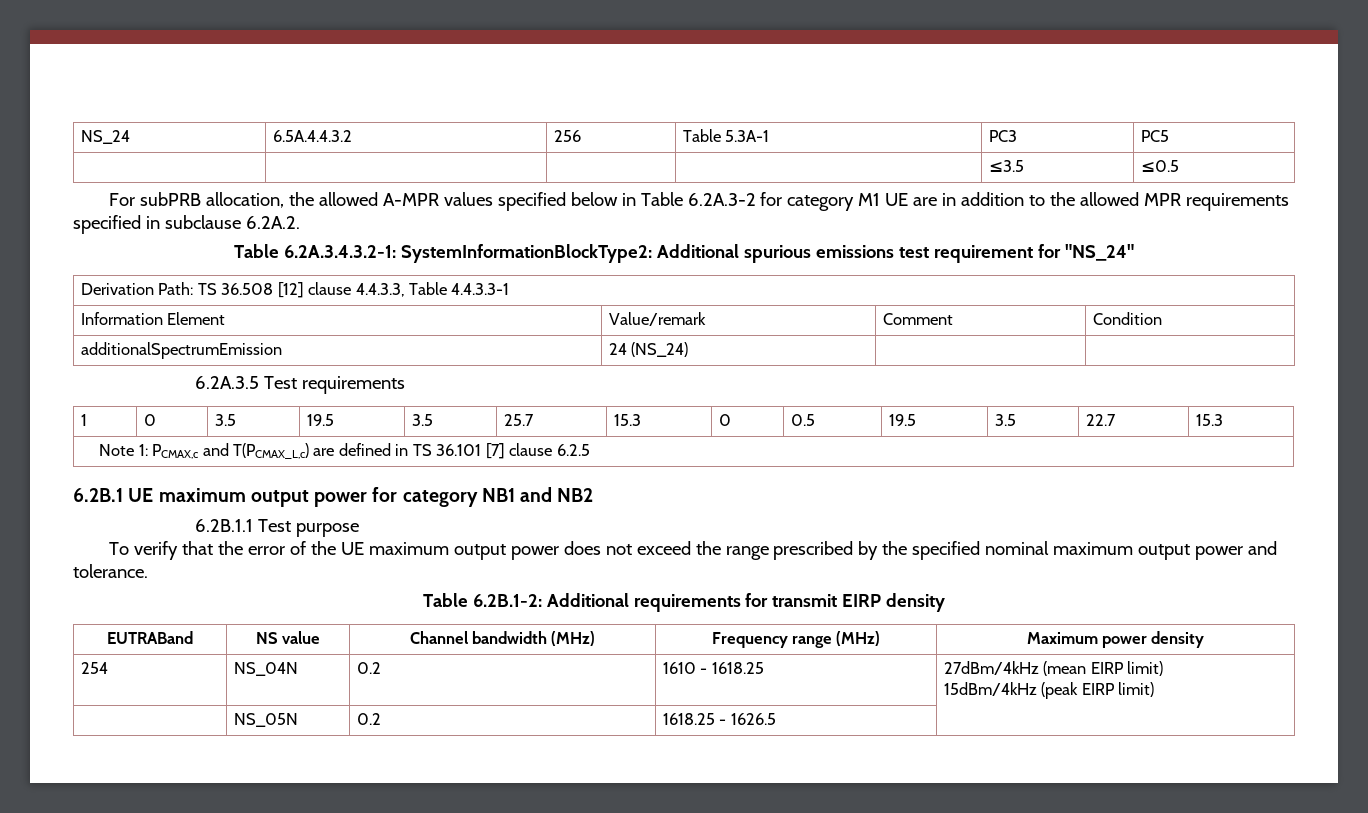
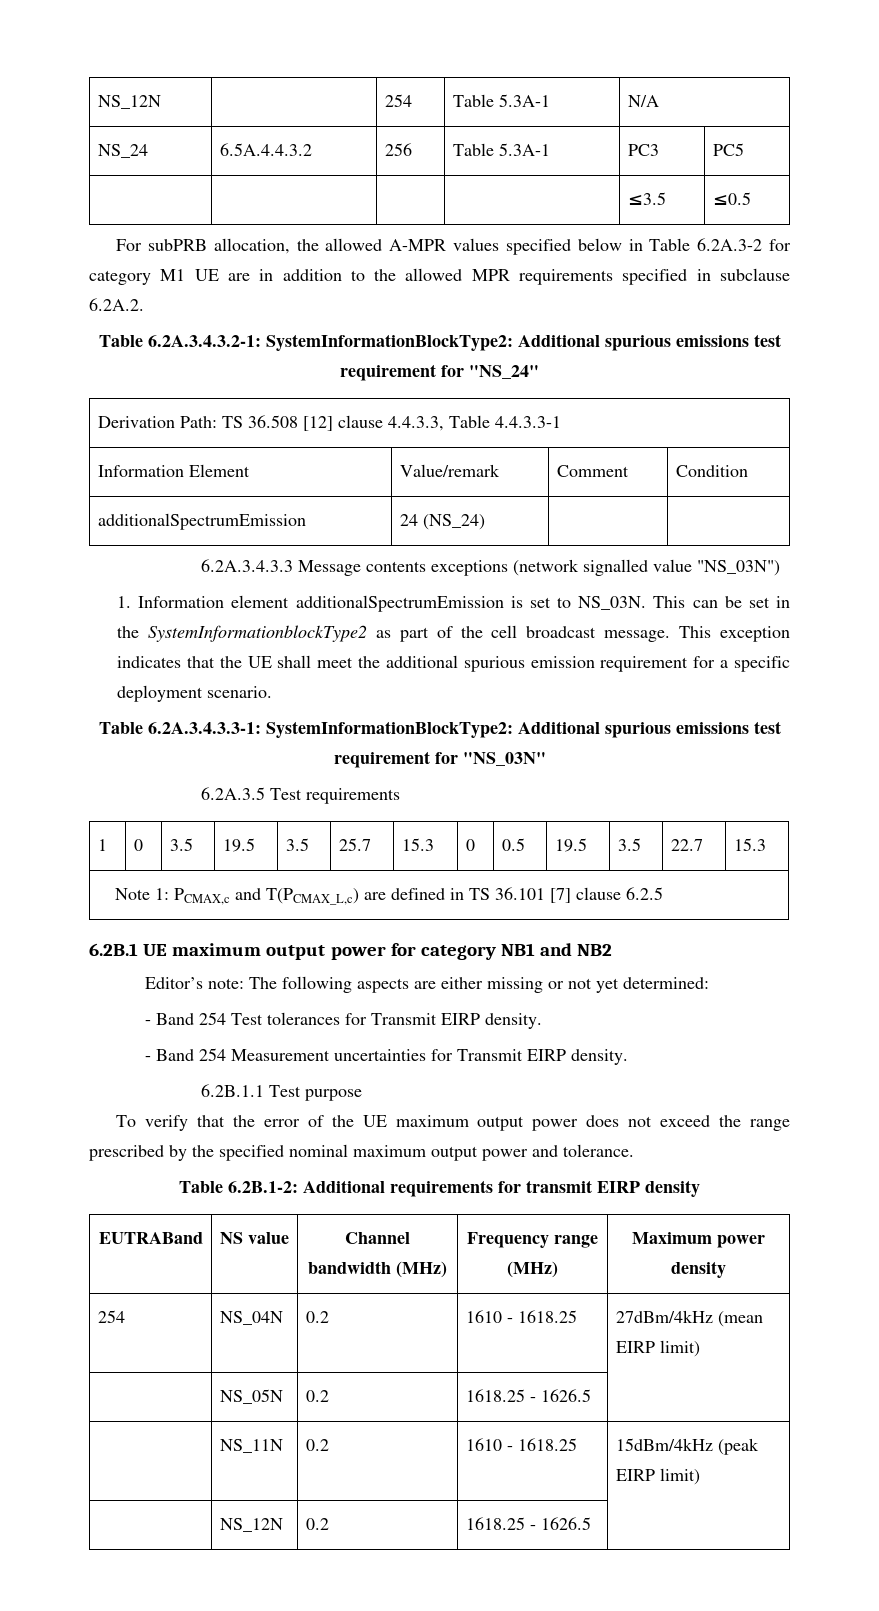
(80, 137) none -> [97,95,161,109] [384,94,412,107] [452,94,550,107] [627,95,659,107] NS_12N | | 254 | Table 5.3A-1 | N/A //
(689, 349) none -> [201,559,781,576] [117,595,790,612] [117,625,790,642] [117,655,790,672] [117,685,273,702] [98,721,781,738] [333,751,546,768] // 6.2A.3.4.3.3 Message contents exceptions (network signalled value "NS_03N") // 1. Information element additionalSpectrumEmission is set to NS_03N. This can be set in the SystemInformationblockType2 as part of the cell broadcast message. This exception indicates that the UE shall meet the additional spurious emission requirement for a specific deployment scenario. // Table 6.2A.3.4.3.3-1: SystemInformationBlockType2: Additional spurious emissions test requirement for "NS_03N"
(594, 495) none -> [145,976,710,993] [145,1012,543,1029] [145,1048,629,1065] // Editor’s note: The following aspects are either missing or not yet determined: // - Band 254 Test tolerances for Transmit EIRP density. // - Band 254 Measurement uncertainties for Transmit EIRP density.
[943,682,1155,699] // 15dBm/4kHz (peak EIRP limit) -> (700, 1348) none
(776, 719) none -> [219,1439,283,1453] [305,1439,329,1451] [465,1438,577,1451] [615,1438,759,1455] [615,1468,700,1485] [219,1518,283,1532] [305,1518,329,1530] [465,1517,591,1530] // | NS_11N | 0.2 | 1610 - 1618.25 | 15dBm/4kHz (peak EIRP limit) // | NS_12N | 0.2 | 1618.25 - 1626.5 |

